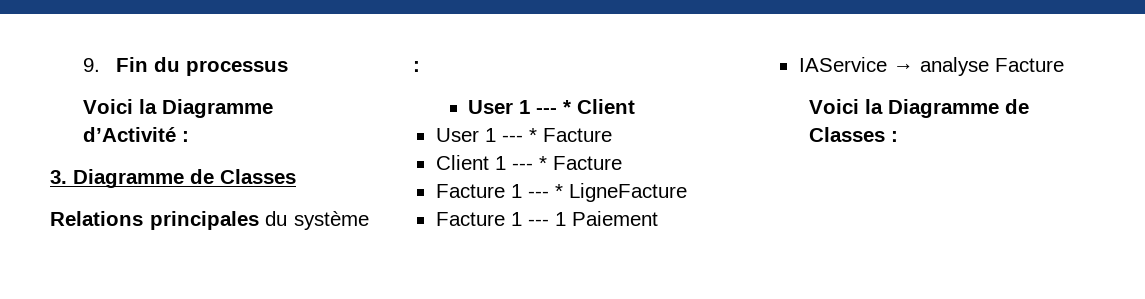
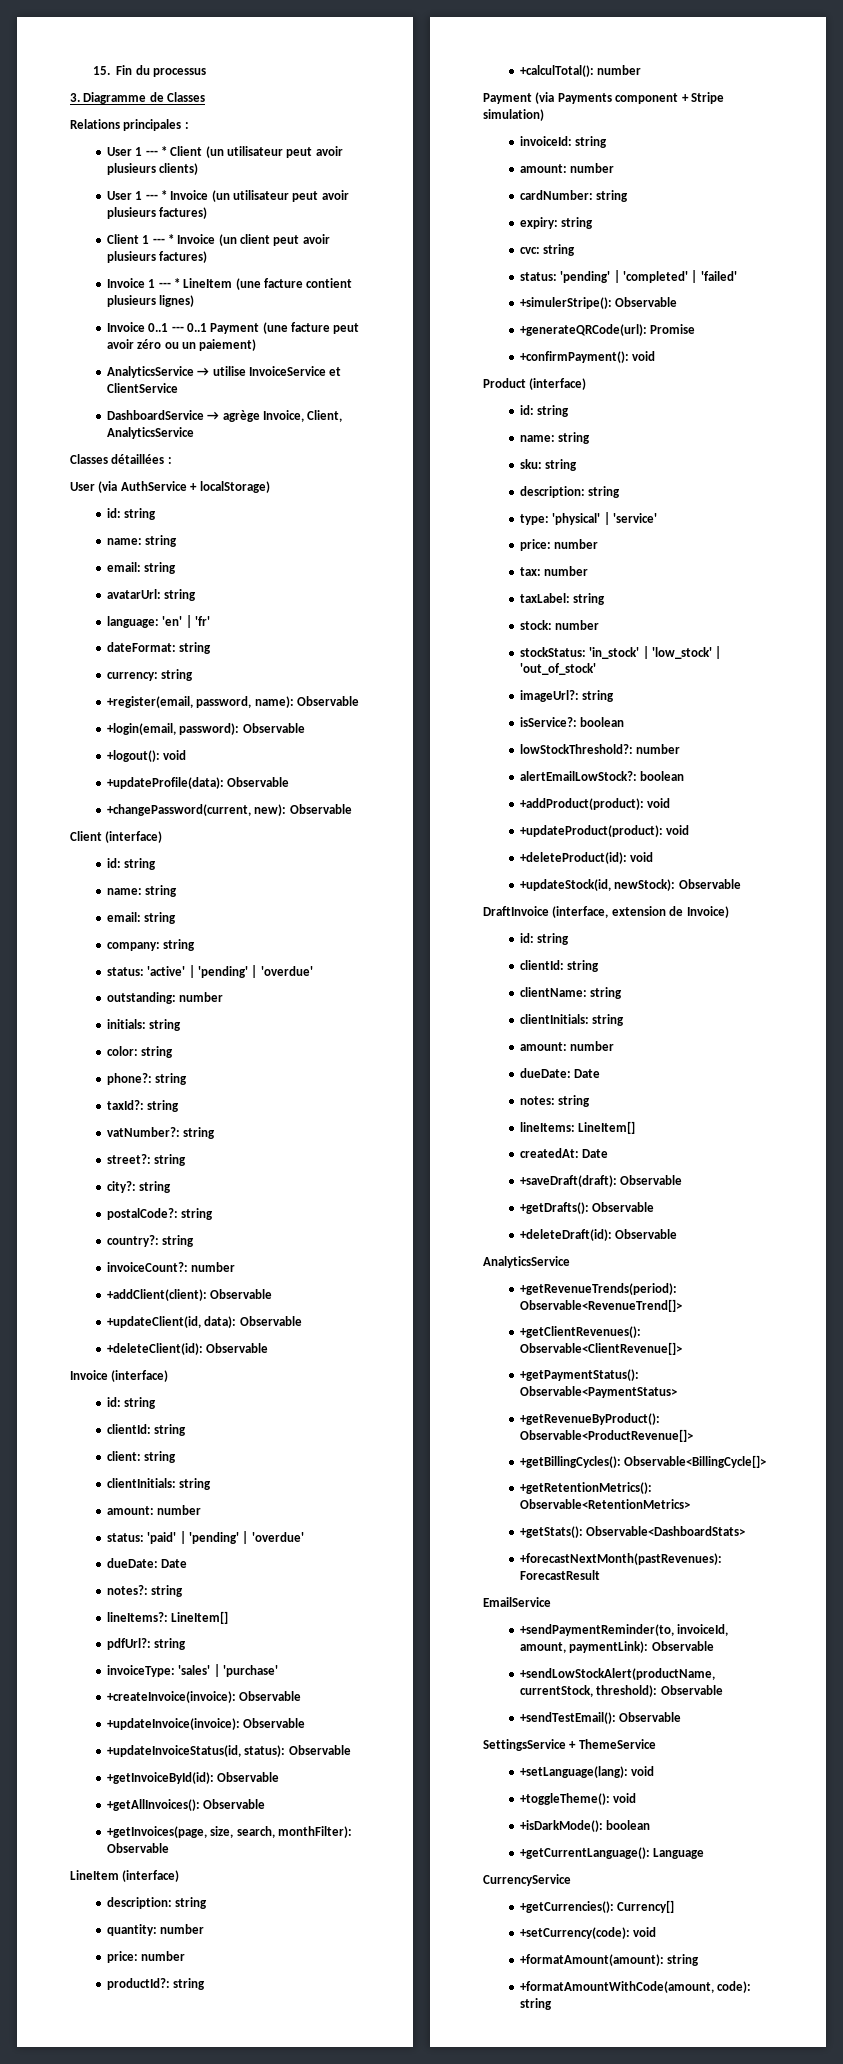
[82,58,100,72] 9. -> [93,66,111,75] 15.
[82,99,273,118] [82,127,189,142] // Voici la Diagramme d’Activité : -> (207, 72) none
[265,211,369,230] du système -> (182, 125) none
[435,128,612,142] [435,155,622,170] [435,183,687,202] [435,211,658,226] [798,57,1064,76] [808,99,1029,118] [808,127,898,142] // User 1 --- * Facture // Client 1 --- * Facture // Facture 1 --- * LigneFacture // Facture 1 --- 1 Paiement // IAService → analyse Facture // Voici la Diagramme de Classes : -> [205,146,343,158] [106,163,199,175] [106,190,349,202] [106,207,208,219] [106,234,330,246] [106,251,208,263] [106,278,353,290] [106,295,195,307] [106,322,360,334] [106,339,257,351] [106,366,342,378] [106,383,178,393] [106,410,343,422] [106,427,194,439] [70,454,172,464] [70,481,270,493] [106,508,157,520] [106,535,178,547] [106,562,177,574] [106,589,197,601] [106,615,210,628] [106,642,212,654] [106,669,194,681] [106,696,359,708] [106,723,305,735] [106,750,187,762] [106,777,290,789] [106,804,352,816] [70,831,163,843] [106,858,157,870] [106,885,178,897] [106,912,177,924] [106,939,196,951] [106,965,313,978] [106,992,224,1004] [106,1019,182,1031] [106,1046,174,1058] [106,1073,188,1085] [106,1100,180,1112] [106,1127,216,1139] [106,1154,187,1166] [106,1181,172,1193] [106,1208,214,1220] [106,1235,195,1247] [106,1262,236,1272] [106,1289,273,1301] [106,1316,302,1328] [106,1343,269,1355] [70,1370,169,1382] [106,1397,157,1409] [106,1424,187,1436] [106,1451,177,1463] [106,1478,212,1490] [106,1505,202,1515] [106,1531,304,1544] [106,1558,188,1568] [106,1585,184,1597] [106,1611,229,1624] [106,1638,187,1650] [106,1664,278,1677] [106,1691,302,1703] [106,1718,306,1730] [106,1745,351,1757] [106,1772,280,1784] [106,1799,266,1811] [106,1826,352,1838] [106,1843,169,1853] [70,1870,180,1882] [106,1897,208,1909] [106,1924,205,1936] [106,1951,186,1963] [106,1978,206,1990] [519,65,642,77] [483,92,724,104] [483,109,544,121] [519,136,608,148] [519,163,615,173] [519,190,629,202] [519,217,594,229] [519,244,576,256] [519,270,737,283] [519,297,678,309] [519,324,696,336] [519,351,656,363] [483,378,587,390] [519,405,570,417] [519,432,591,444] [519,459,578,471] [519,486,621,498] [519,512,657,525] [519,539,599,551] [519,566,589,576] [519,593,606,605] [519,620,600,630] [519,646,722,659] [519,663,596,675] [519,690,615,702] [519,717,625,727] [519,744,681,754] [519,771,685,781] [519,798,671,810] [519,825,690,837] [519,852,654,864] [519,879,741,891] [483,906,729,918] [519,933,570,945] [519,960,600,972] [519,987,623,999] [519,1014,625,1026] [519,1041,615,1051] [519,1068,601,1078] [519,1095,591,1107] [519,1121,636,1134] [519,1148,609,1158] [519,1175,683,1187] [519,1202,655,1214] [519,1229,678,1241] [483,1256,570,1268] [519,1283,677,1295] [519,1299,682,1312] [519,1326,641,1338] [519,1342,682,1355] [519,1369,639,1381] [519,1386,677,1398] [519,1413,660,1425] [519,1429,693,1442] [519,1455,767,1468] [519,1482,652,1494] [519,1499,690,1509] [519,1526,746,1538] [519,1553,722,1565] [519,1570,600,1580] [483,1597,551,1607] [519,1624,729,1636] [519,1641,714,1653] [519,1668,715,1680] [519,1685,723,1697] [519,1712,682,1724] [483,1739,656,1751] [519,1766,655,1778] [519,1793,637,1805] [519,1820,651,1832] [519,1847,705,1859] [483,1874,571,1886] [519,1900,675,1913] [519,1927,657,1939] [519,1954,700,1966] [519,1981,752,1993] [519,1998,552,2010] (un utilisateur peut avoir plusieurs clients) // User 1 --- * Invoice (un utilisateur peut avoir plusieurs factures) // Client 1 --- * Invoice (un client peut avoir plusieurs factures) // Invoice 1 --- * LineItem (une facture contient plusieurs lignes) // Invoice 0..1 --- 0..1 Payment (une facture peut avoir zéro ou un paiement) // AnalyticsService → utilise InvoiceService et ClientService // DashboardService → agrège Invoice, Client, AnalyticsService // Classes détaillées : // User (via AuthService + localStorage) // id: string // name: string // email: string // avatarUrl: string // language: 'en' | 'fr' // dateFormat: string // currency: string // +register(email, password, name): Observable // +login(email, password): Observable // +logout(): void // +updateProfile(data): Observable // +changePassword(current, new): Observable // Client (interface) // id: string // name: string // email: string // company: string // status: 'active' | 'pending' | 'overdue' // outstanding: number // initials: string // color: string // phone?: string // taxId?: string // vatNumber?: string // street?: string // city?: string // postalCode?: string // country?: string // invoiceCount?: number // +addClient(client): Observable // +updateClient(id, data): Observable // +deleteClient(id): Observable // Invoice (interface) // id: string // clientId: string // client: string // clientInitials: string // amount: number // status: 'paid' | 'pending' | 'overdue' // dueDate: Date // notes?: string // lineItems?: LineItem[] // pdfUrl?: string // invoiceType: 'sales' | 'purchase' // +createInvoice(invoice): Observable // +updateInvoice(invoice): Observable // +updateInvoiceStatus(id, status): Observable // +getInvoiceById(id): Observable // +getAllInvoices(): Observable // +getInvoices(page, size, search, monthFilter): Observable // LineItem (interface) // description: string // quantity: number // price: number // productId?: string // +calculTotal(): number // Payment (via Payments component + Stripe simulation) // invoiceId: string // amount: number // cardNumber: string // expiry: string // cvc: string // status: 'pending' | 'completed' | 'failed' // +simulerStripe(): Observable // +generateQRCode(url): Promise // +confirmPayment(): void // Product (interface) // id: string // name: string // sku: string // description: string // type: 'physical' | 'service' // price: number // tax: number // taxLabel: string // stock: number // stockStatus: 'in_stock' | 'low_stock' | 'out_of_stock' // imageUrl?: string // isService?: boolean // lowStockThreshold?: number // alertEmailLowStock?: boolean // +addProduct(product): void // +updateProduct(product): void // +deleteProduct(id): void // +updateStock(id, newStock): Observable // DraftInvoice (interface, extension de Invoice) // id: string // clientId: string // clientName: string // clientInitials: string // amount: number // dueDate: Date // notes: string // lineItems: LineItem[] // createdAt: Date // +saveDraft(draft): Observable // +getDrafts(): Observable // +deleteDraft(id): Observable // AnalyticsService // +getRevenueTrends(period): Observable<RevenueTrend[]> // +getClientRevenues(): Observable<ClientRevenue[]> // +getPaymentStatus(): Observable<PaymentStatus> // +getRevenueByProduct(): Observable<ProductRevenue[]> // +getBillingCycles(): Observable<BillingCycle[]> // +getRetentionMetrics(): Observable<RetentionMetrics> // +getStats(): Observable<DashboardStats> // +forecastNextMonth(pastRevenues): ForecastResult // EmailService // +sendPaymentReminder(to, invoiceId, amount, paymentLink): Observable // +sendLowStockAlert(productName, currentStock, threshold): Observable // +sendTestEmail(): Observable // SettingsService + ThemeService // +setLanguage(lang): void // +toggleTheme(): void // +isDarkMode(): boolean // +getCurrentLanguage(): Language // CurrencyService // +getCurrencies(): Currency[] // +setCurrency(code): void // +formatAmount(amount): string // +formatAmountWithCode(amount, code): string

